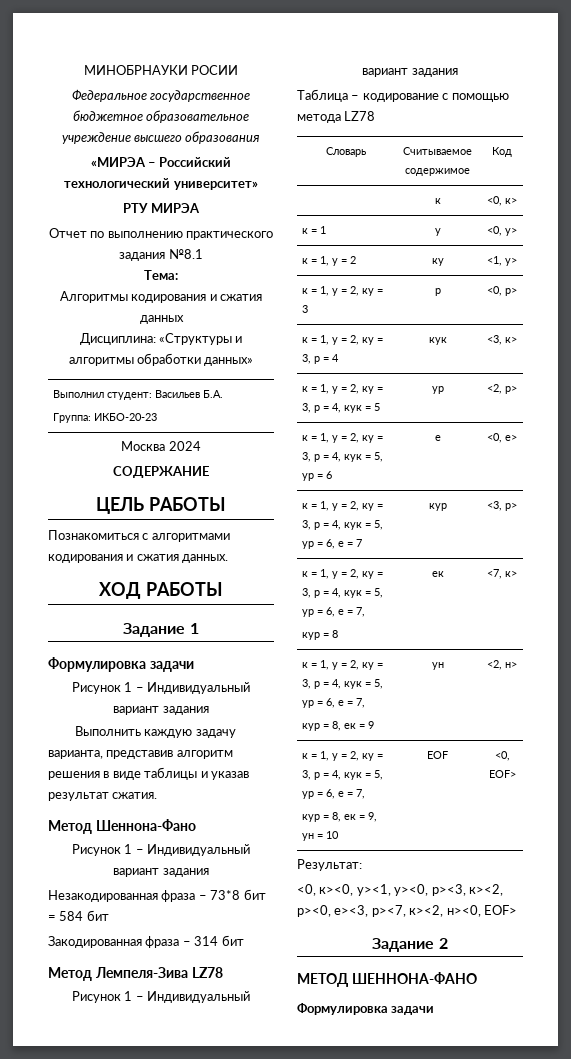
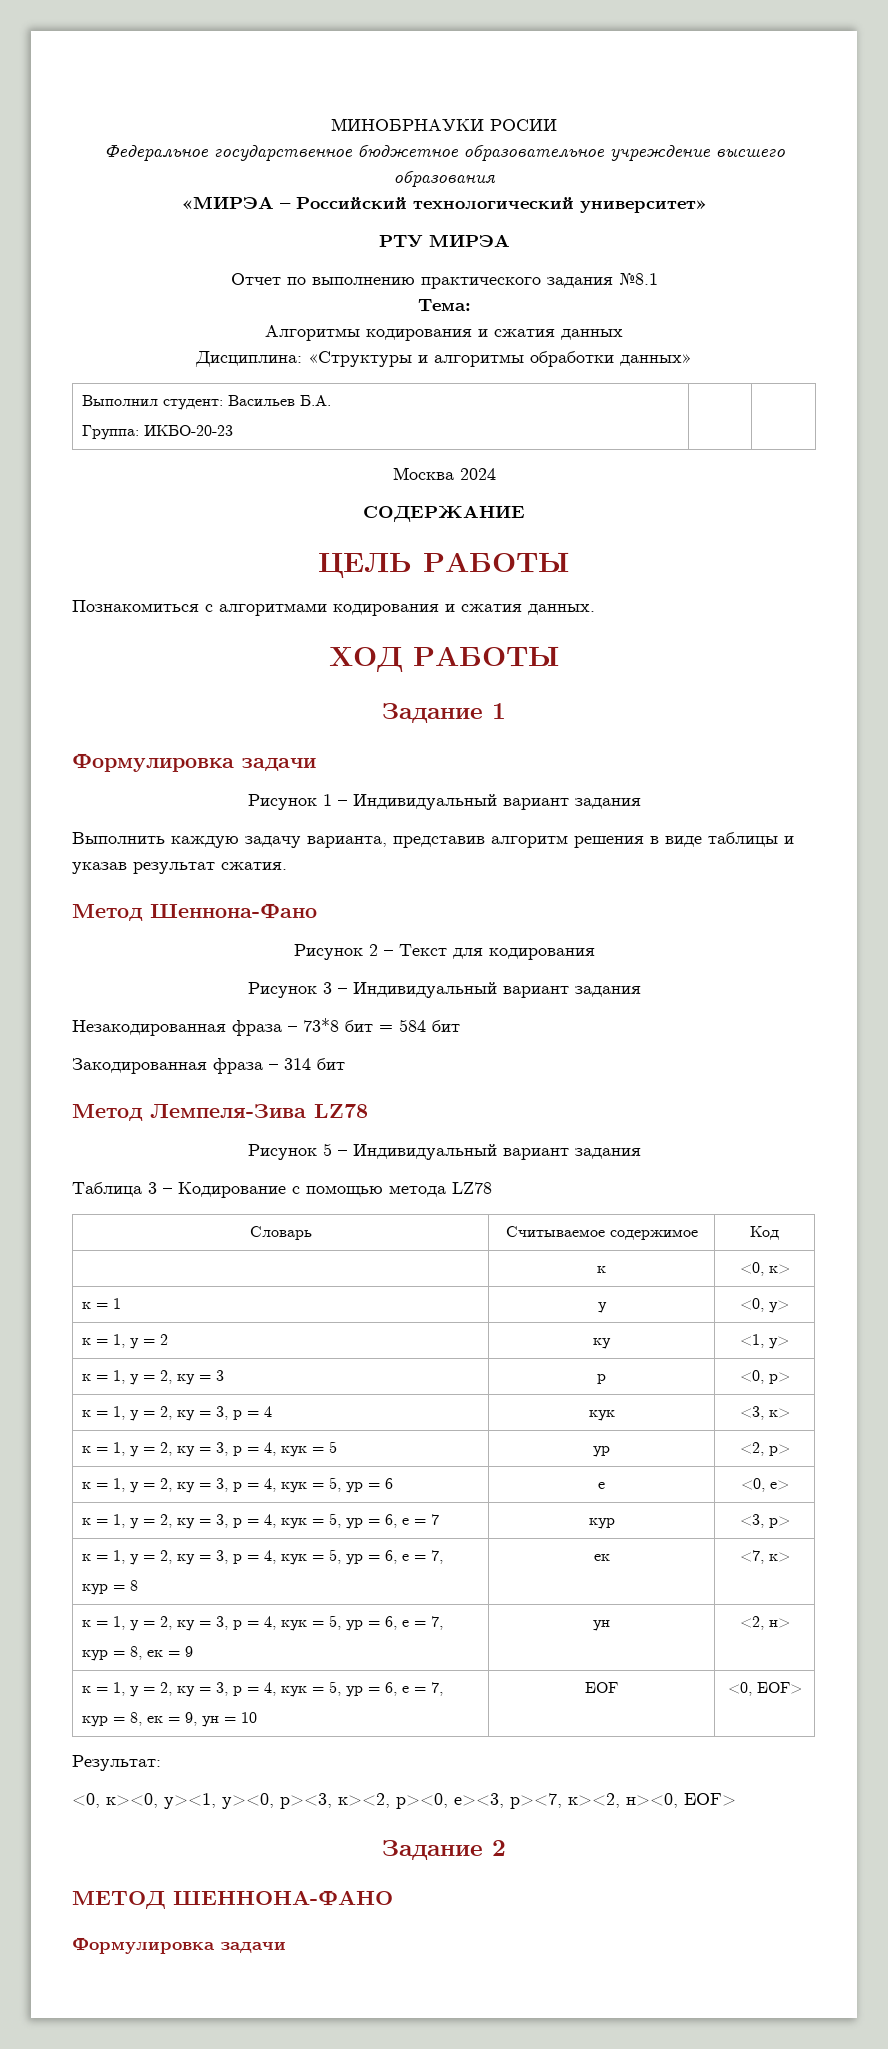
[124,844,133,854] 1 -> [368,944,595,960] [247,982,332,998] 2 – Текст для кодирования // Рисунок 3
[124,991,133,1001] 1 -> [322,1143,332,1156] 5
[351,93,439,102] – кодирование -> [148,1182,286,1198] 3 – Кодирование

